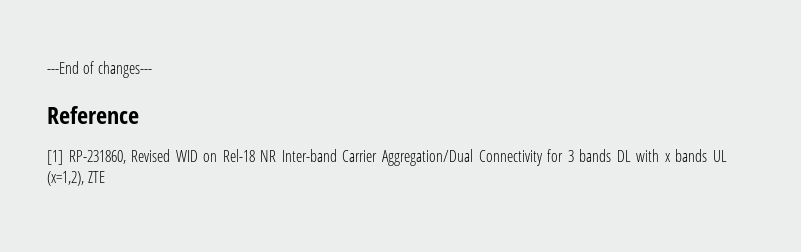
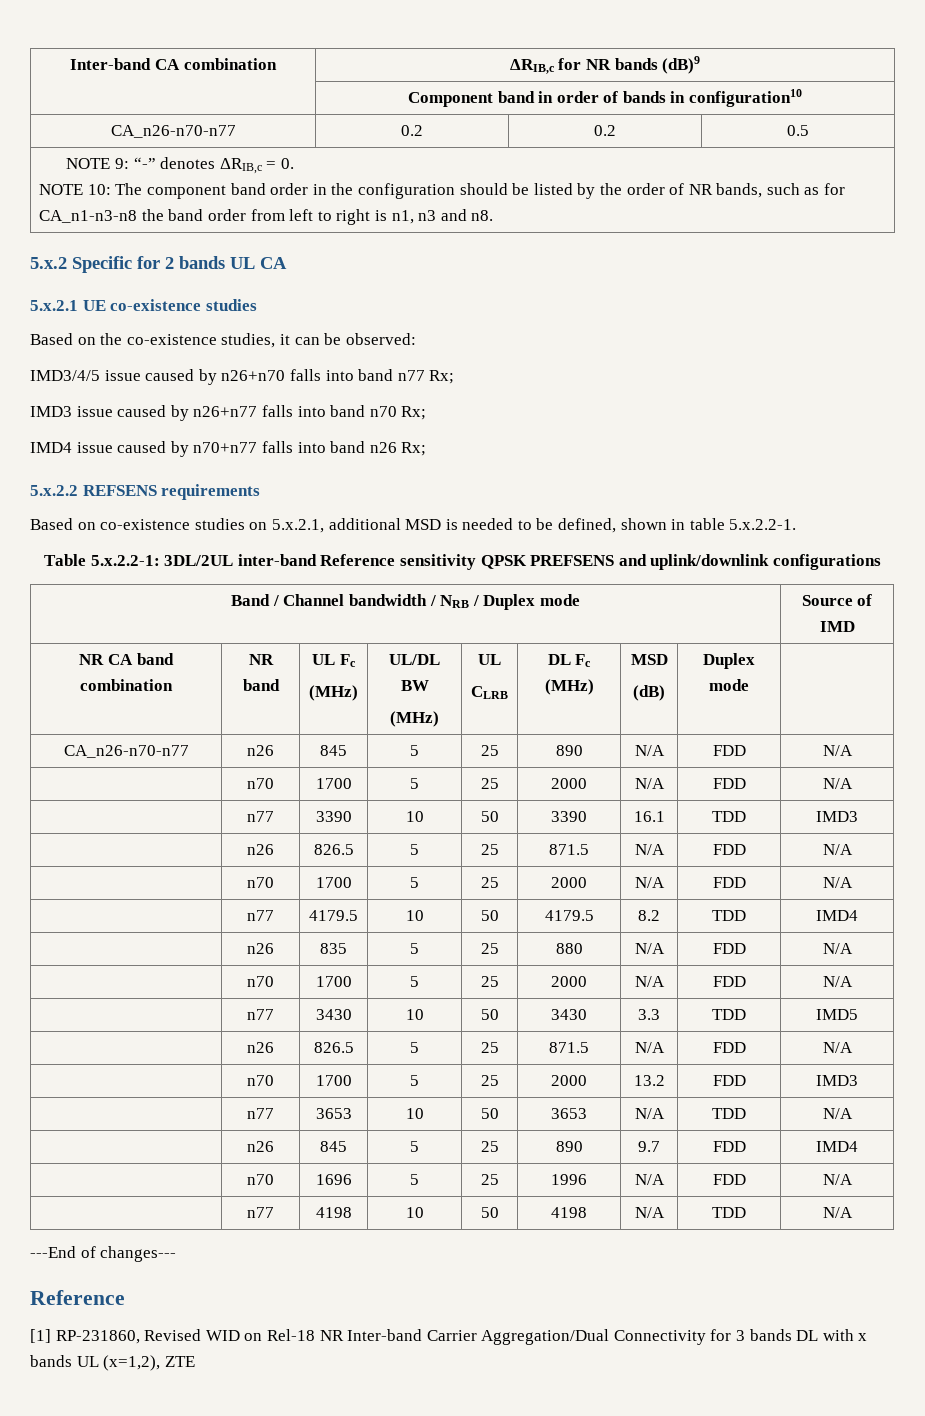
(47, 67) none -> [70,58,277,70] [509,56,701,74] [407,89,803,107] [110,125,236,138] [401,125,423,136] [594,125,617,136] [787,125,810,136] [66,157,294,174] [39,183,846,199] [39,209,494,225] [30,256,287,273] [30,299,257,311] [30,333,416,348] [30,369,455,385] [30,405,427,421] [30,441,427,457] [30,484,261,500] [30,518,797,533] [44,554,881,570] [231,594,580,610] [801,594,873,606] [819,621,855,632] [79,653,174,665] [80,679,173,691] [248,654,274,665] [242,679,280,691] [312,654,356,667] [309,685,358,701] [389,654,440,665] [400,680,429,691] [390,711,439,727] [478,654,501,665] [471,686,508,699] [547,654,592,667] [544,679,594,695] [630,654,668,665] [633,685,665,701] [703,653,755,669] [709,679,749,691] [63,745,189,758] [247,745,274,756] [320,745,347,756] [410,745,419,756] [480,745,499,756] [555,745,583,756] [634,745,665,756] [712,745,746,756] [822,745,853,756] [247,778,274,789] [315,778,352,789] [410,778,419,789] [480,778,499,789] [551,778,587,789] [634,778,665,789] [712,778,746,789] [822,778,853,789] [247,811,274,822] [315,811,352,822] [405,811,424,822] [480,811,499,822] [551,811,587,822] [633,811,665,822] [712,811,746,822] [816,811,858,822] [247,844,274,855] [313,844,354,855] [410,844,419,855] [480,844,499,855] [549,844,589,855] [634,844,665,855] [712,844,746,855] [822,844,853,855] [247,877,274,888] [315,877,352,888] [410,877,419,888] [480,877,499,888] [551,877,587,888] [634,877,665,888] [712,877,746,888] [822,877,853,888] [247,910,274,921] [309,910,358,921] [405,910,424,921] [480,910,499,921] [544,910,594,921] [638,910,660,921] [712,910,746,921] [816,910,858,921] [247,943,274,954] [320,943,347,954] [410,943,419,954] [480,943,499,954] [555,943,583,954] [634,943,665,954] [712,943,746,954] [822,943,853,954] [247,976,274,987] [315,976,352,987] [410,976,419,987] [480,976,499,987] [551,976,587,987] [634,976,665,987] [712,976,746,987] [822,976,853,987] [247,1009,274,1020] [315,1009,352,1020] [405,1009,424,1020] [480,1009,499,1020] [551,1009,587,1020] [638,1009,660,1020] [712,1009,746,1020] [816,1009,858,1020] [247,1042,274,1053] [313,1042,354,1053] [410,1042,419,1053] [480,1042,499,1053] [549,1042,589,1053] [634,1042,665,1053] [712,1042,746,1053] [822,1042,853,1053] [247,1075,274,1086] [315,1075,352,1086] [410,1075,419,1086] [480,1075,499,1086] [551,1075,587,1086] [633,1075,665,1086] [712,1075,746,1086] [816,1075,858,1086] [247,1108,274,1119] [315,1108,352,1119] [405,1108,424,1119] [480,1108,499,1119] [551,1108,587,1119] [634,1108,665,1119] [712,1108,746,1119] [822,1108,853,1119] [247,1141,274,1152] [320,1141,347,1152] [410,1141,419,1152] [480,1141,499,1152] [555,1141,583,1152] [638,1141,660,1152] [712,1141,746,1152] [816,1141,858,1152] [247,1174,274,1185] [315,1174,352,1185] [410,1174,419,1185] [480,1174,499,1185] [551,1174,587,1185] [634,1174,665,1185] [712,1174,746,1185] [822,1174,853,1185] [247,1207,274,1218] [315,1207,352,1218] [405,1207,424,1218] [480,1207,499,1218] [551,1207,587,1218] [634,1207,665,1218] [712,1207,746,1218] [822,1207,853,1218] Inter-band CA combination | ΔRIB,c for NR bands (dB)9 // | Component band in order of bands in configuration10 // CA_n26-n70-n77 | 0.2 | 0.2 | 0.5 // NOTE 9: “-” denotes ΔRIB,c = 0. // NOTE 10: The component band order in the configuration should be listed by the order of NR bands, such as for CA_n1-n3-n8 the band order from left to right is n1, n3 and n8. // 5.x.2 Specific for 2 bands UL CA // 5.x.2.1 UE co-existence studies // Based on the co-existence studies, it can be observed: // IMD3/4/5 issue caused by n26+n70 falls into band n77 Rx; // IMD3 issue caused by n26+n77 falls into band n70 Rx; // IMD4 issue caused by n70+n77 falls into band n26 Rx; // 5.x.2.2 REFSENS requirements // Based on co-existence studies on 5.x.2.1, additional MSD is needed to be defined, shown in table 5.x.2.2-1. // Table 5.x.2.2-1: 3DL/2UL inter-band Reference sensitivity QPSK PREFSENS and uplink/downlink configurations // Band / Channel bandwidth / NRB / Duplex mode | Source of IMD // NR CA band combination | NR band | UL Fc // (MHz) | UL/DL BW // (MHz) | UL // CLRB | DL Fc (MHz) | MSD // (dB) | Duplex mode | // CA_n26-n70-n77 | n26 | 845 | 5 | 25 | 890 | N/A | FDD | N/A // | n70 | 1700 | 5 | 25 | 2000 | N/A | FDD | N/A // | n77 | 3390 | 10 | 50 | 3390 | 16.1 | TDD | IMD3 // | n26 | 826.5 | 5 | 25 | 871.5 | N/A | FDD | N/A // | n70 | 1700 | 5 | 25 | 2000 | N/A | FDD | N/A // | n77 | 4179.5 | 10 | 50 | 4179.5 | 8.2 | TDD | IMD4 // | n26 | 835 | 5 | 25 | 880 | N/A | FDD | N/A // | n70 | 1700 | 5 | 25 | 2000 | N/A | FDD | N/A // | n77 | 3430 | 10 | 50 | 3430 | 3.3 | TDD | IMD5 // | n26 | 826.5 | 5 | 25 | 871.5 | N/A | FDD | N/A // | n70 | 1700 | 5 | 25 | 2000 | 13.2 | FDD | IMD3 // | n77 | 3653 | 10 | 50 | 3653 | N/A | TDD | N/A // | n26 | 845 | 5 | 25 | 890 | 9.7 | FDD | IMD4 // | n70 | 1696 | 5 | 25 | 1996 | N/A | FDD | N/A // | n77 | 4198 | 10 | 50 | 4198 | N/A | TDD | N/A //

